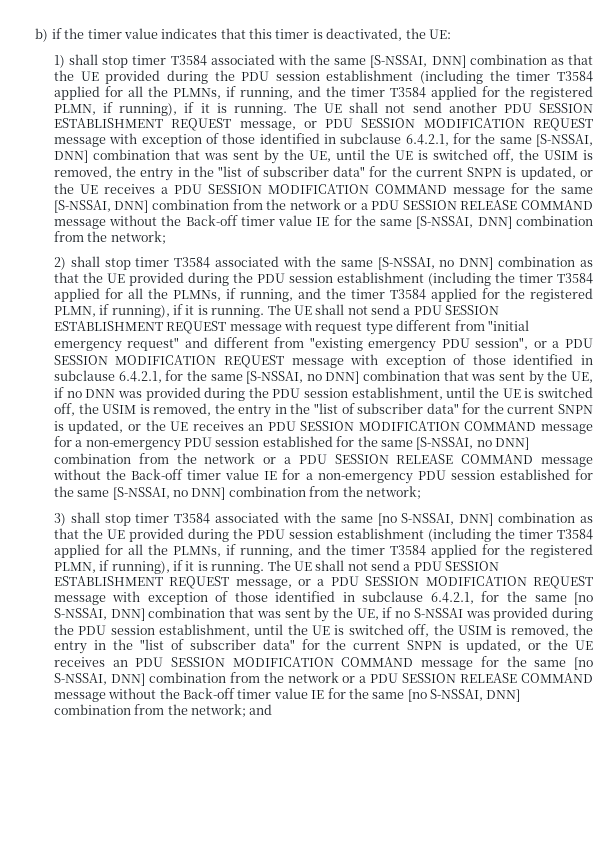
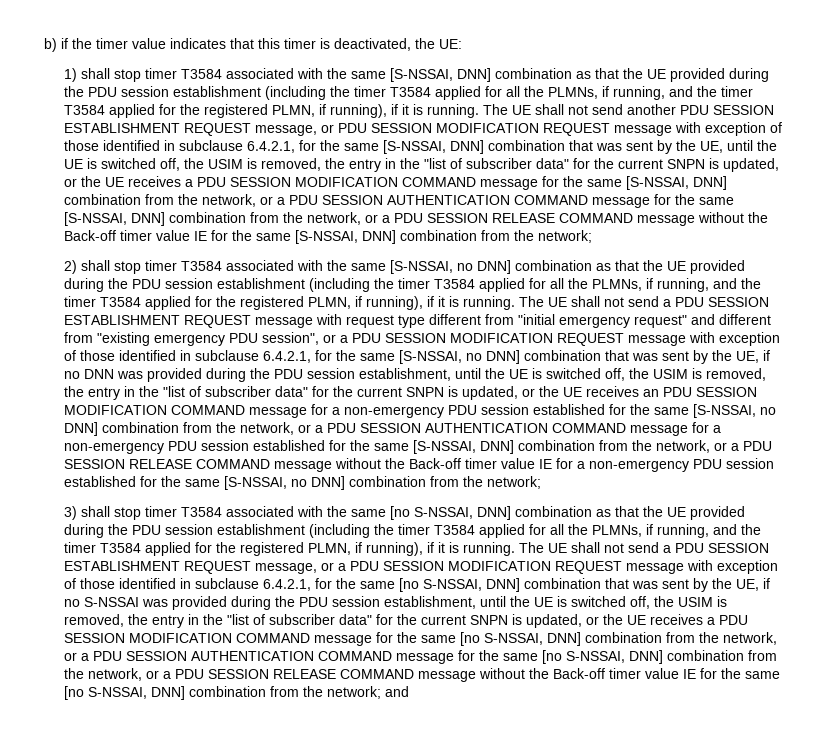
[289,199,341,210] network -> [201,194,734,208] [63,212,361,226] network, or a PDU SESSION AUTHENTICATION COMMAND message for the same [S-NSSAI, DNN] combination from the network,
[204,453,256,464] network -> [239,422,721,436] [63,440,710,454] network, or a PDU SESSION AUTHENTICATION COMMAND message for a non-emergency PDU session established for the same [S-NSSAI, DNN] combination from the network,
[112,660,128,667] an -> [706,617,715,625] a
[287,672,339,683] network -> [722,632,777,645] [63,650,777,664] [63,668,142,681] network, or a PDU SESSION AUTHENTICATION COMMAND message for the same [no S-NSSAI, DNN] combination from the network,

